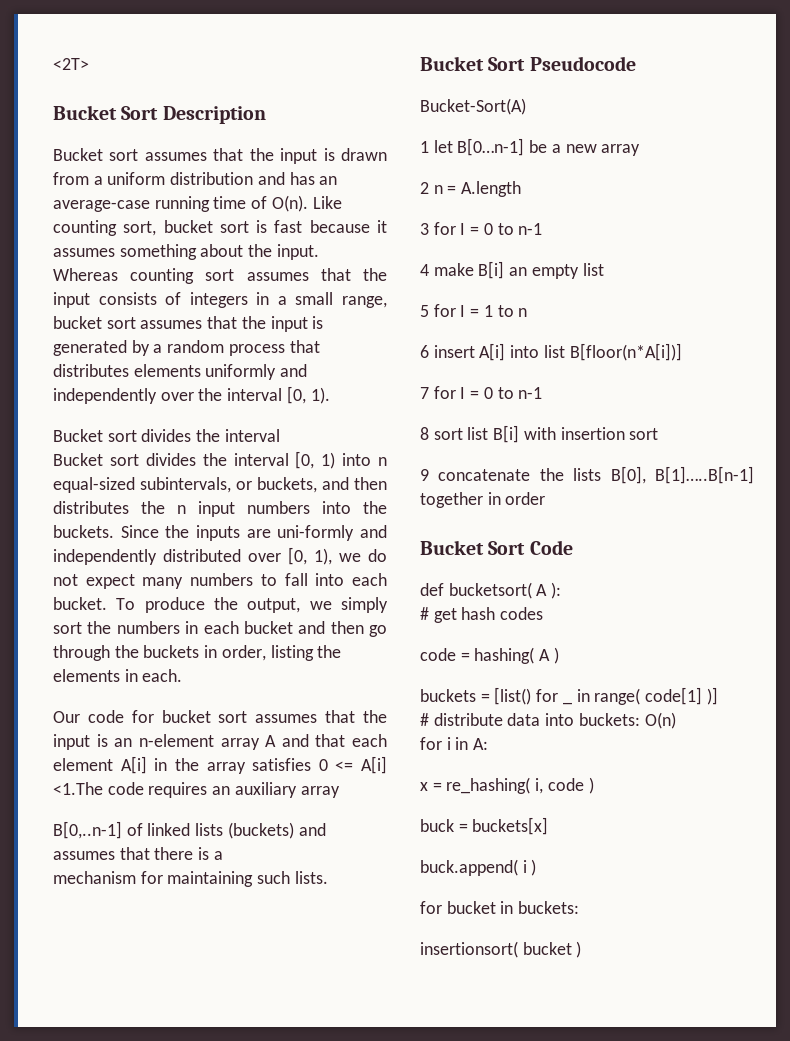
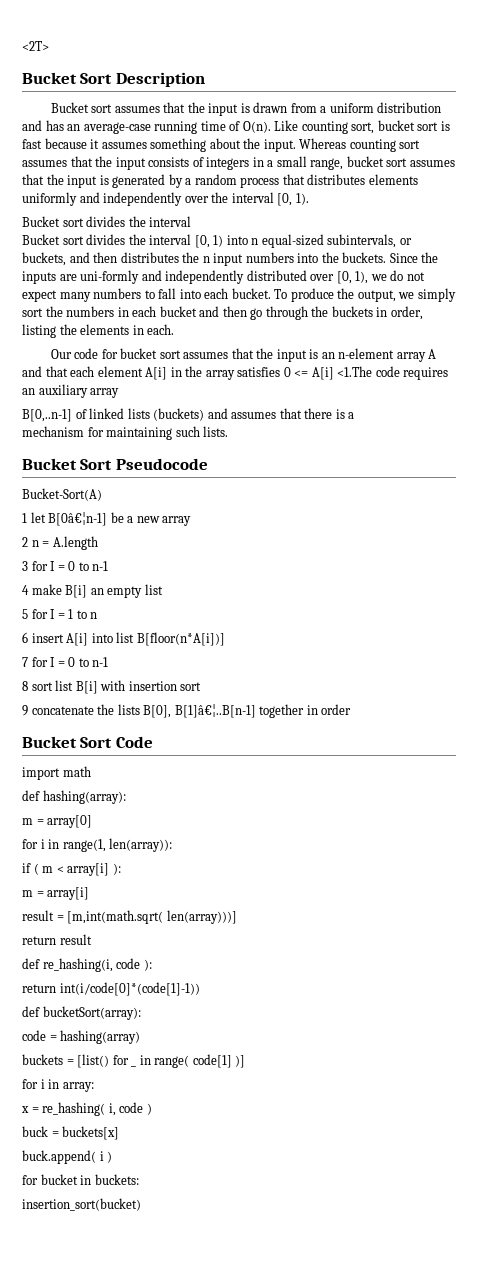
[457,138,525,156] B[0…n-1] -> [48,512,108,526] B[0â€¦n-1]
[655,466,754,484] B[1]…..B[n-1] -> [174,704,256,718] B[1]â€¦..B[n-1]
[420,582,562,599] [420,607,544,623] // def bucketsort( A ): // # get hash codes -> [22,766,91,780] [22,790,126,804] [22,815,93,828] [22,838,173,852] [22,863,121,876] [22,887,90,900] [22,910,237,924] [22,934,92,945] [22,958,152,972] [22,982,200,996] [22,1006,141,1020] // import math // def hashing(array): // m = array[0] // for i in range(1, len(array)): // if ( m < array[i] ): // m = array[i] // result = [m,int(math.sqrt( len(array)))] // return result // def re_hashing(i, code ): // return int(i/code[0]*(code[1]-1)) // def bucketSort(array):
[474,647,559,664] hashing( A ) -> [60,1030,141,1044] hashing(array)
[420,712,676,729] [420,737,489,750] // # distribute data into buckets: O(n) // for i in A: -> [22,1079,94,1092] // for i in array:
[420,941,582,958] insertionsort( bucket ) -> [22,1198,141,1211] insertion_sort(bucket)

